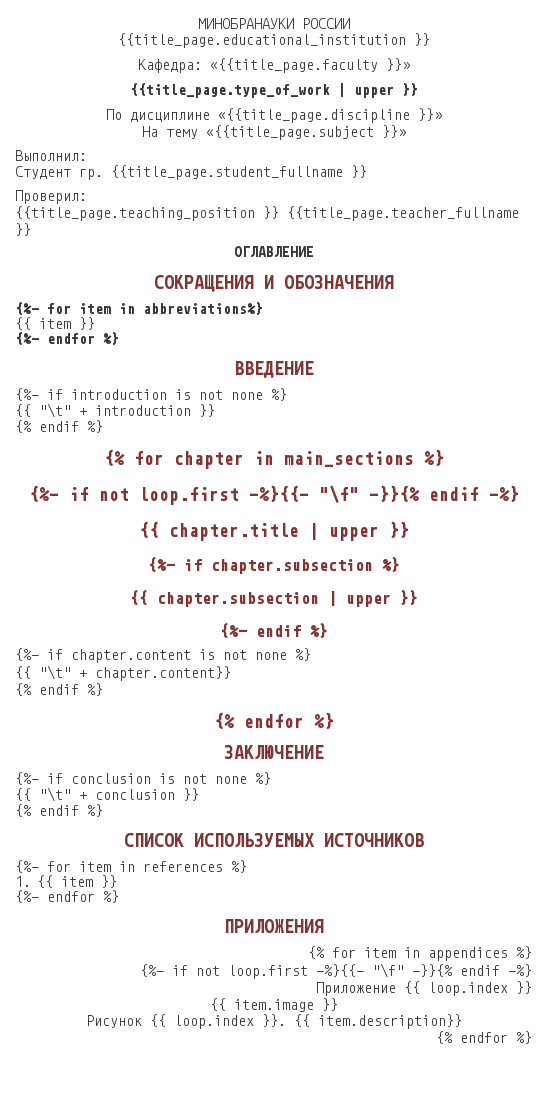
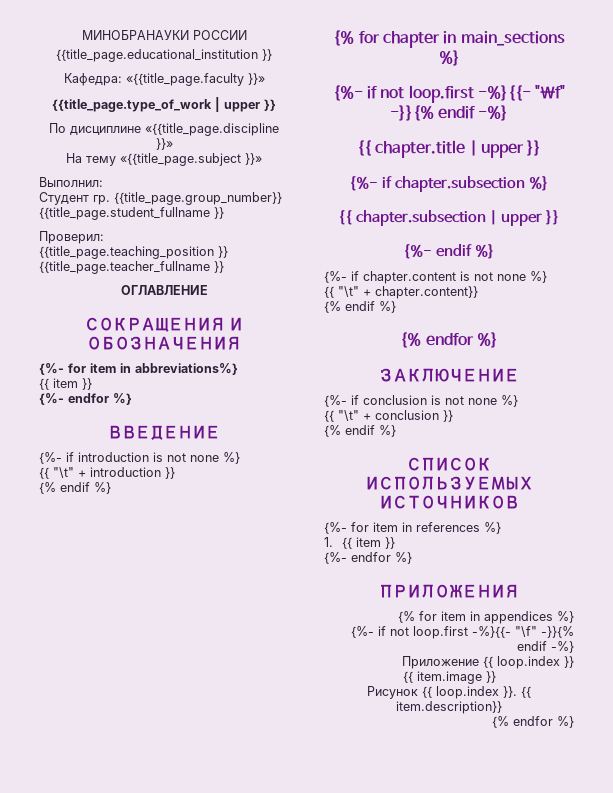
(103, 174) none -> [114,192,282,205] {{title_page.group_number}}

